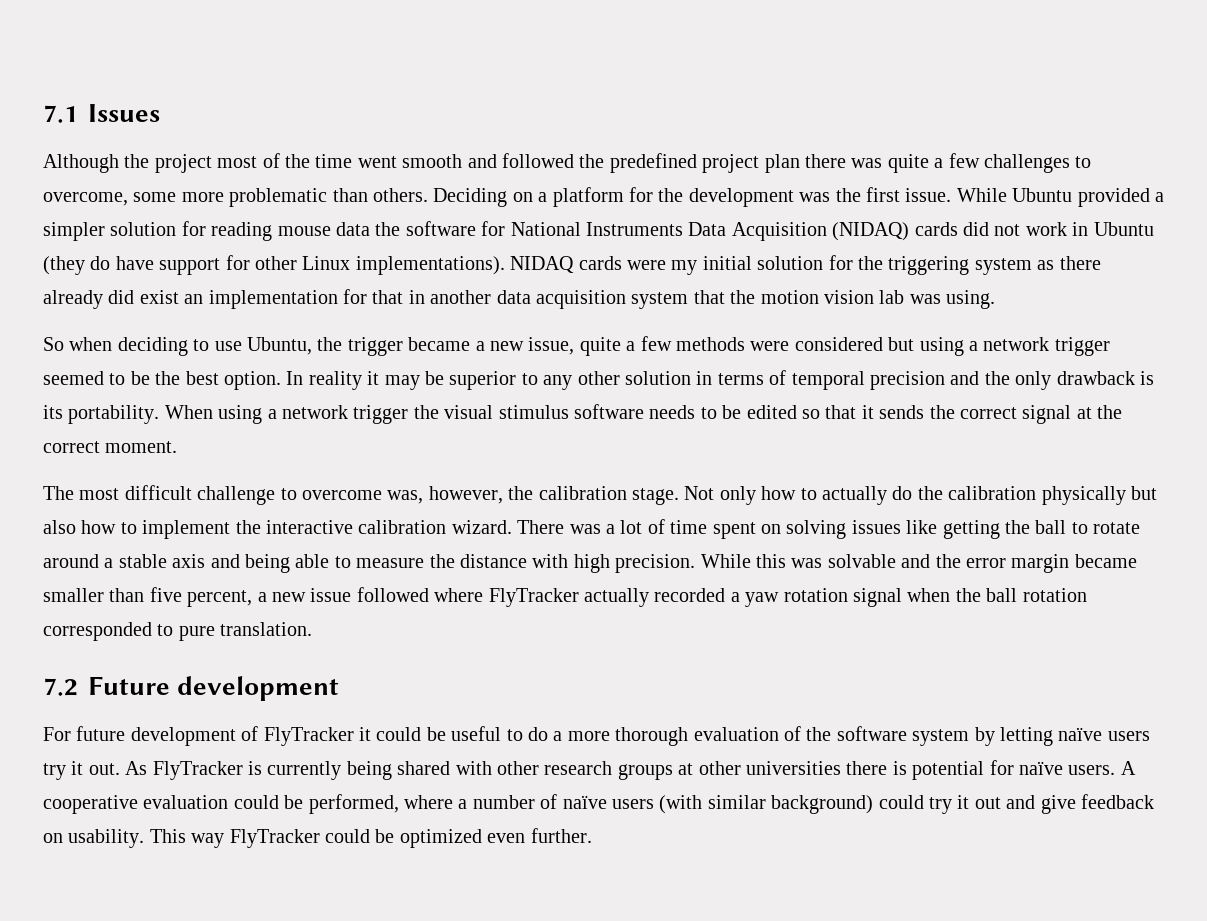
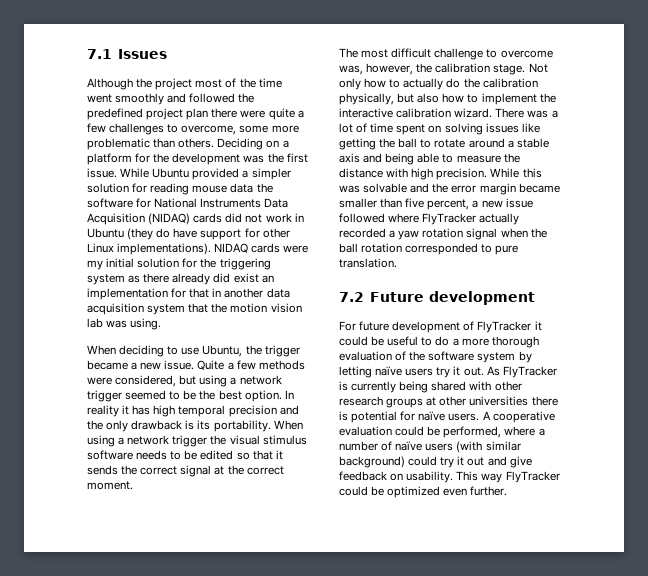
[402,154,463,168] smooth -> [115,93,165,105] smoothly
[851,158,883,168] was -> [240,110,266,118] were
[43,337,113,351] So when -> [87,345,116,355] When
[528,337,621,356] issue, quite -> [164,360,225,370] issue. Quite
[794,337,883,351] considered -> [115,375,177,387] considered,
[384,370,787,390] may be superior to any other solution in terms of -> [132,405,176,417] has high
[1041,486,1126,505] physically -> [339,93,394,105] physically,

